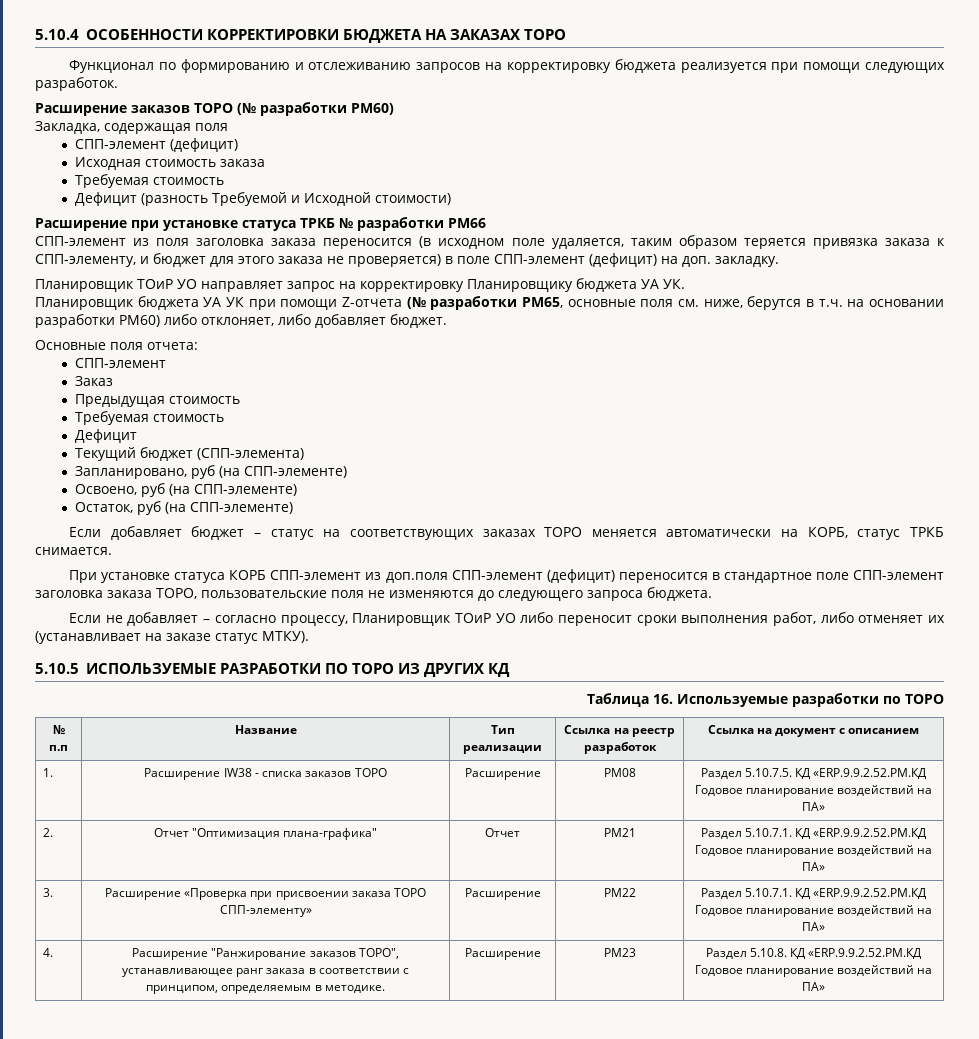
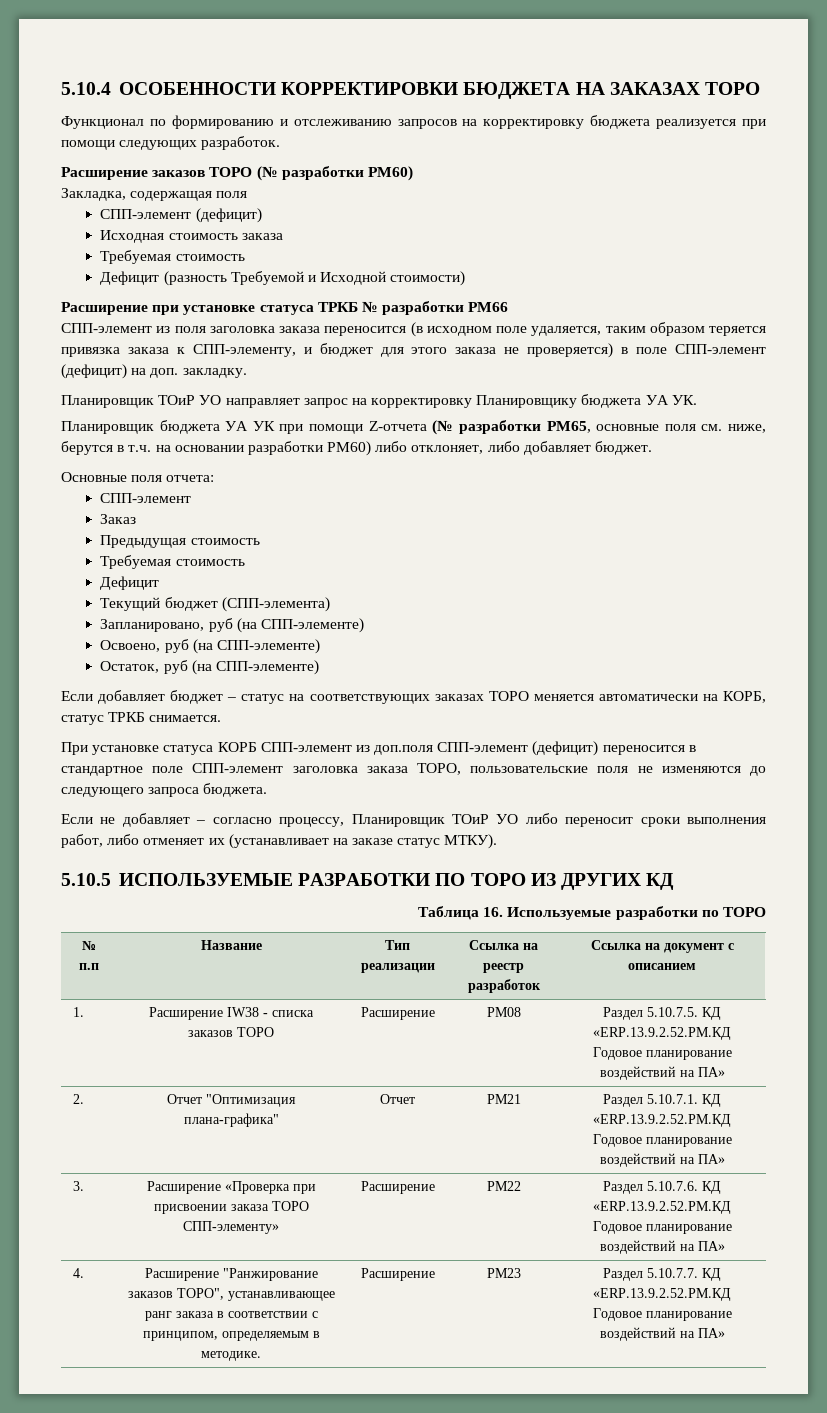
[813,768,927,779] «ERP.9.9.2.52.PM.КД -> [593,1027,731,1040] «ERP.13.9.2.52.PM.КД
[813,828,927,839] «ERP.9.9.2.52.PM.КД -> [593,1114,731,1127] «ERP.13.9.2.52.PM.КД
[744,888,927,899] 5.10.7.1. КД «ERP.9.9.2.52.PM.КД -> [647,1181,721,1194] [593,1201,731,1214] 5.10.7.6. КД «ERP.13.9.2.52.PM.КД
[749,948,922,959] 5.10.8. КД «ERP.9.9.2.52.PM.КД -> [647,1268,721,1281] [593,1288,731,1301] 5.10.7.7. КД «ERP.13.9.2.52.PM.КД

